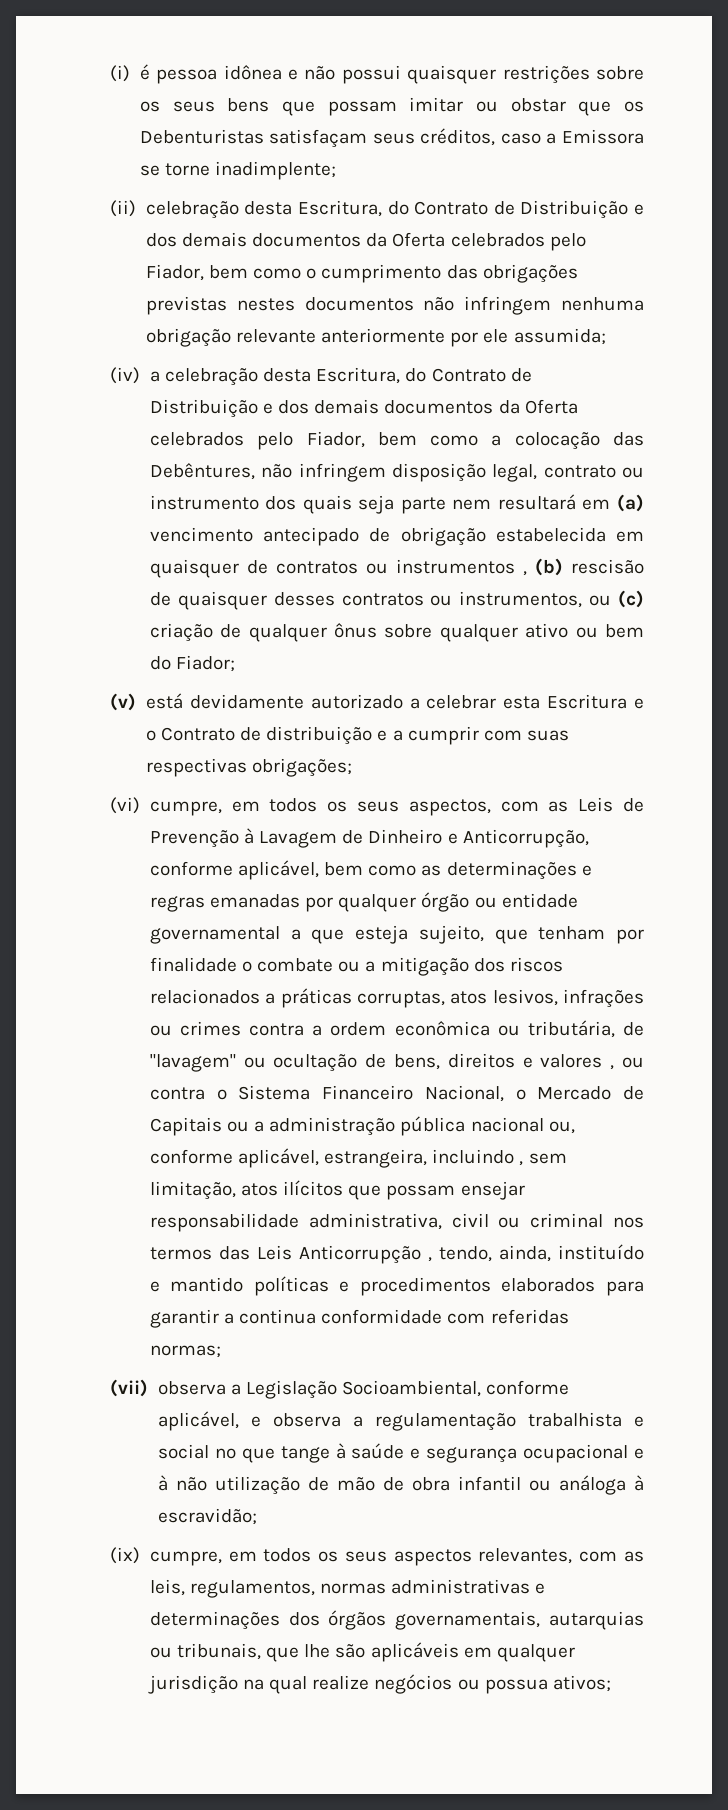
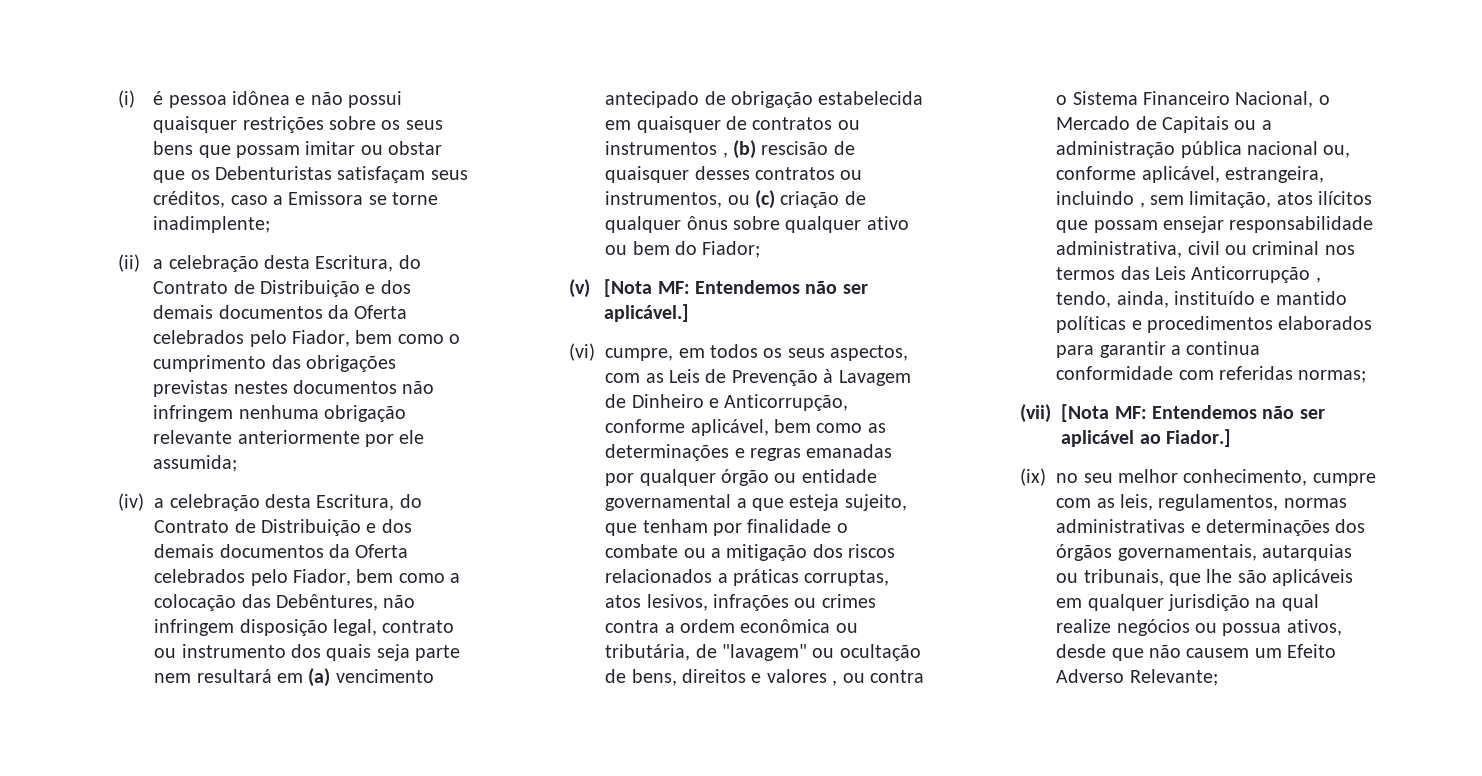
(137, 208) none -> [153,259,164,269] a
[145,693,644,709] [145,726,569,745] [145,758,353,777] está devidamente autorizado a celebrar esta Escritura e o Contrato de distribuição e a cumprir com suas respectivas obrigações; -> [604,279,868,297] [604,304,690,322] [Nota MF: Entendemos não ser aplicável.]
[157,1380,570,1399] [157,1411,644,1431] [157,1443,644,1463] [157,1475,644,1495] [157,1508,257,1525] [110,1547,573,1566] observa a Legislação Socioambiental, conforme aplicável, e observa a regulamentação trabalhista e social no que tange à saúde e segurança ocupacional e à não utilização de mão de obra infantil ou análoga à escravidão; // (ix) cumpre, em todos os seus aspectos relevantes, -> [1061,404,1325,422] [1061,429,1231,447] [1020,468,1376,486] [Nota MF: Entendemos não ser aplicável ao Fiador.] // (ix) no seu melhor conhecimento, cumpre
[552,1675,611,1692] ativos; -> [1286,619,1342,636] [1056,644,1337,661] [1056,669,1218,686] ativos, desde que não causem um Efeito Adverso Relevante;

